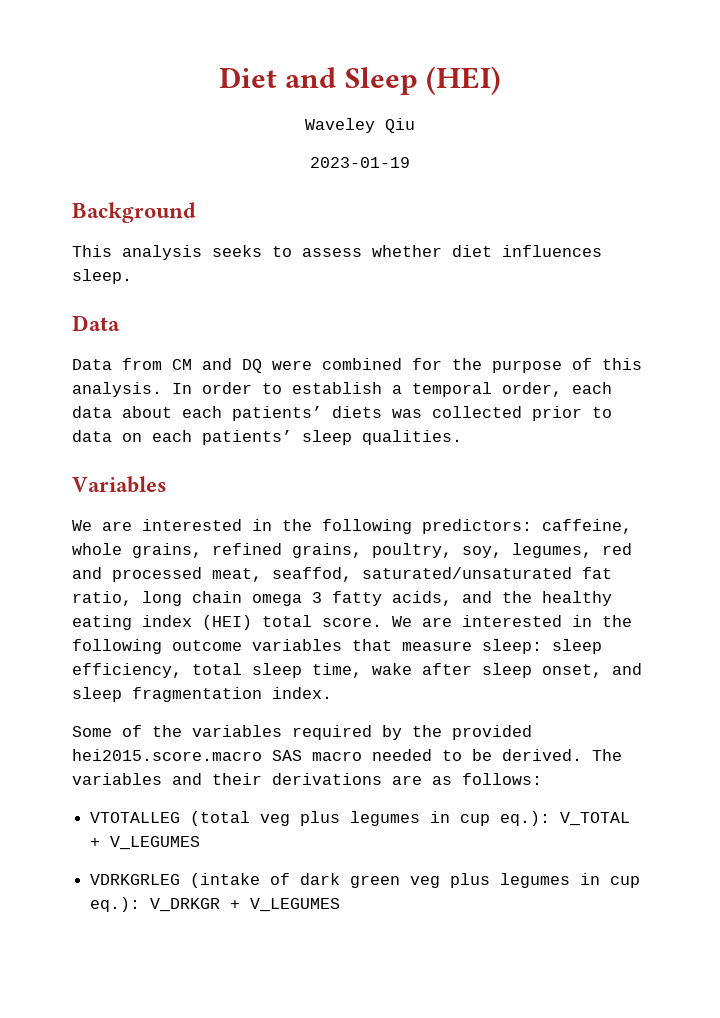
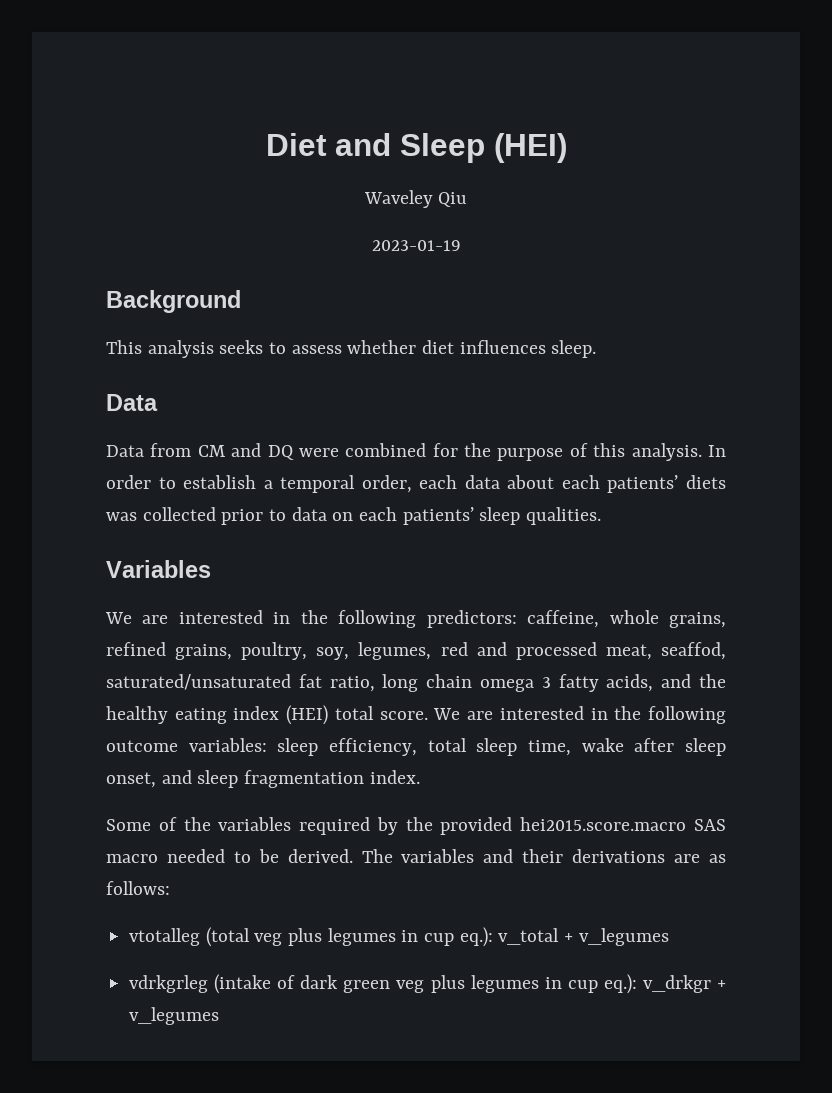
[252,639,542,654] variables that measure sleep: -> [188,738,267,752] variables:
[90,812,181,823] VTOTALLEG -> [129,928,201,946] vtotalleg
[560,812,631,826] [90,836,201,850] [90,874,181,885] V_TOTAL + V_LEGUMES // VDRKGRLEG -> [498,928,669,946] [129,975,209,993] v_total + v_legumes // vdrkgrleg
[150,898,341,912] V_DRKGR + V_LEGUMES -> [642,975,726,993] [129,1007,220,1025] v_drkgr + v_legumes

